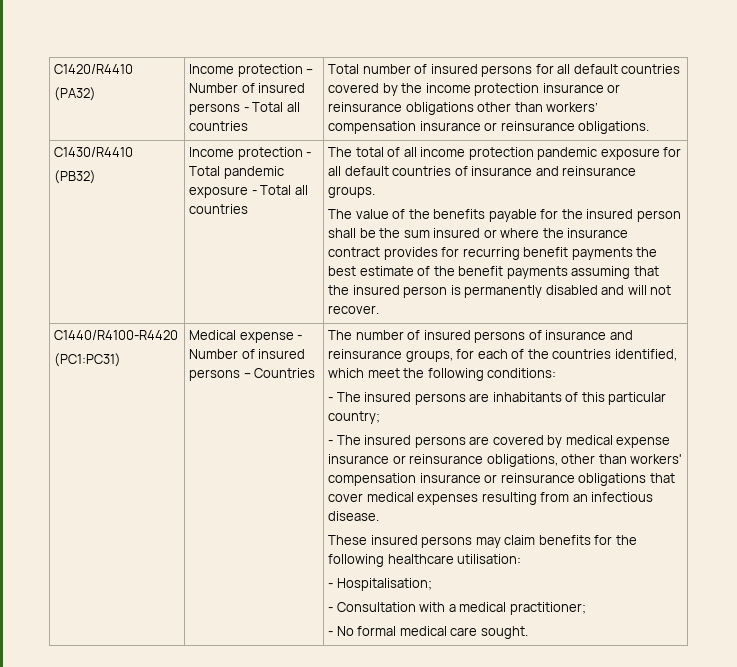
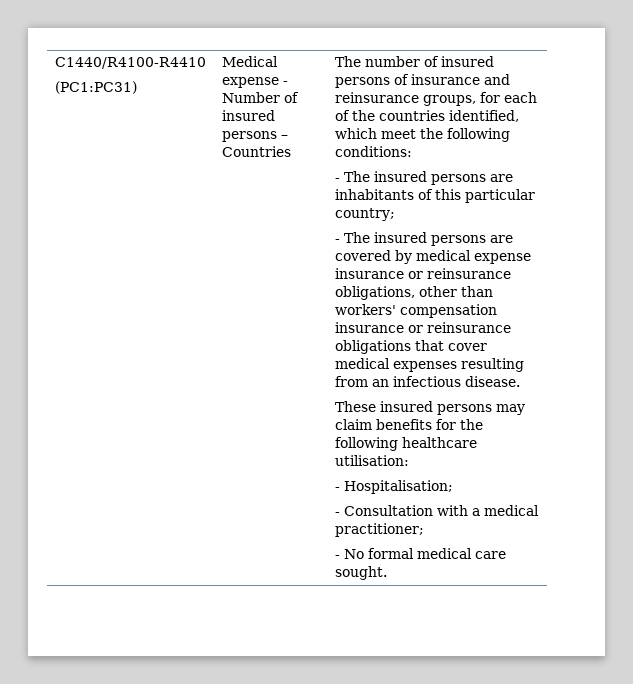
[54,64,134,74] [54,87,97,101] [189,64,314,77] [189,83,306,93] [189,102,300,115] [189,121,249,131] [328,64,681,77] [328,83,621,96] [328,102,599,115] [328,121,650,134] [54,147,134,157] [54,170,97,184] [189,147,312,160] [189,166,284,179] [189,185,308,198] [189,204,249,214] [328,147,682,160] [328,166,637,176] [328,186,376,198] [328,209,681,222] [328,228,629,238] [328,247,658,260] [328,266,659,279] [328,285,672,298] [328,305,380,314] [54,330,179,340] C1420/R4410 // (PA32) | Income protection – Number of insured persons - Total all countries | Total number of insured persons for all default countries covered by the income protection insurance or reinsurance obligations other than workers’ compensation insurance or reinsurance obligations. // C1430/R4410 // (PB32) | Income protection - Total pandemic exposure - Total all countries | The total of all income protection pandemic exposure for all default countries of insurance and reinsurance groups. // The value of the benefits payable for the insured person shall be the sum insured or where the insurance contract provides for recurring benefit payments the best estimate of the benefit payments assuming that the insured person is permanently disabled and will not recover. // C1440/R4100-R4420 -> [54,57,206,69] C1440/R4100-R4410

